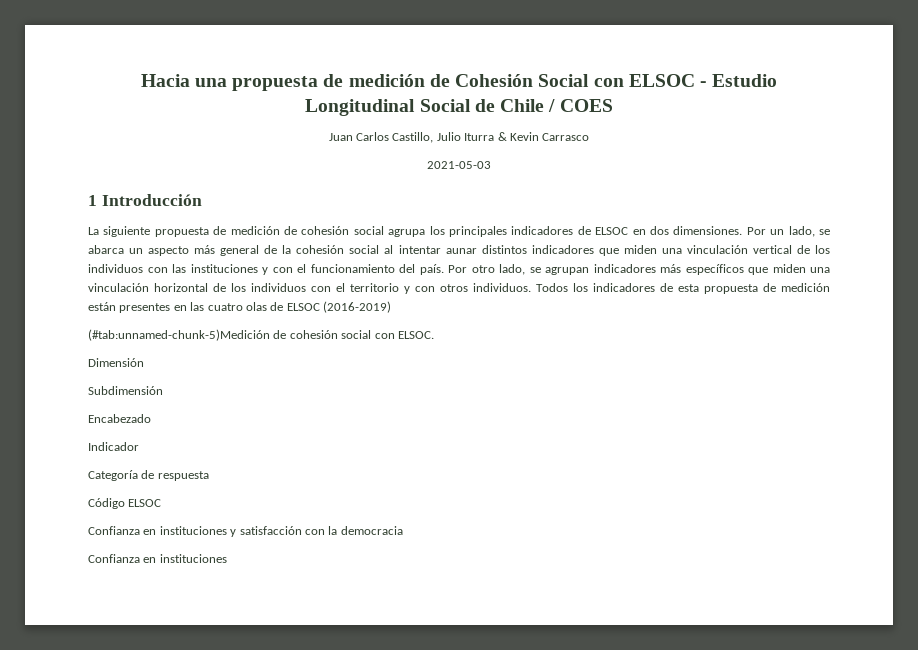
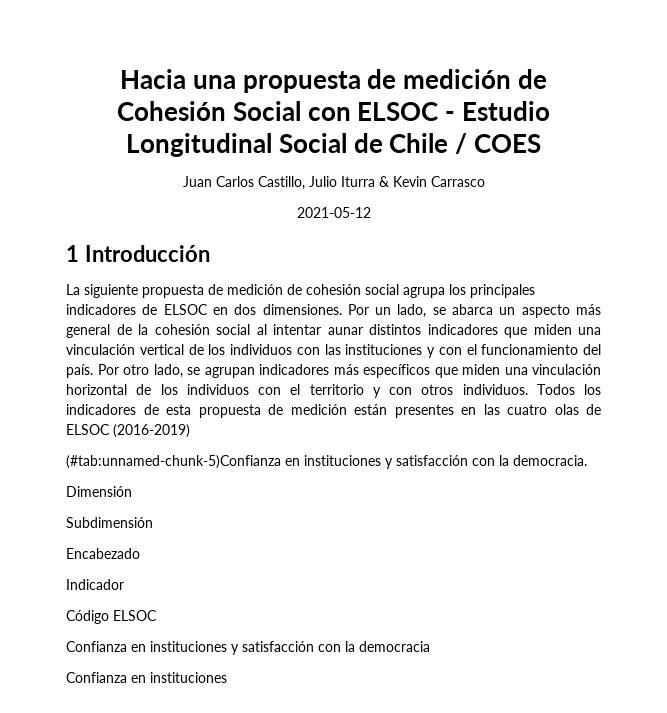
[427,161,491,169] 2021-05-03 -> [296,207,371,218] 2021-05-12
[88,329,434,341] (#tab:unnamed-chunk-5)Medición de cohesión social con ELSOC. -> [66,455,587,469] (#tab:unnamed-chunk-5)Confianza en instituciones y satisfacción con la democracia.
[88,470,209,481] // Categoría de respuesta -> (124, 584) none

